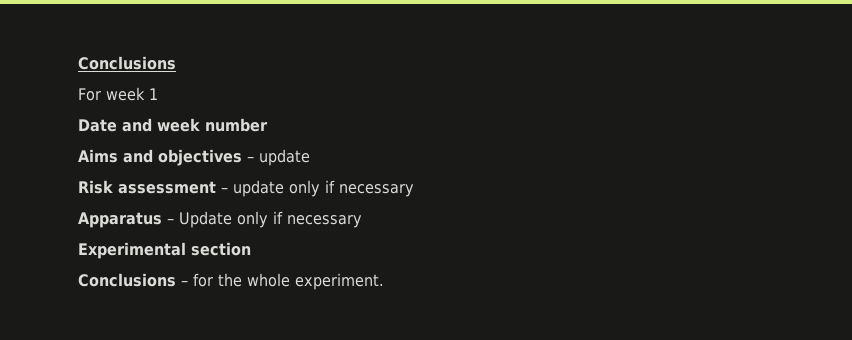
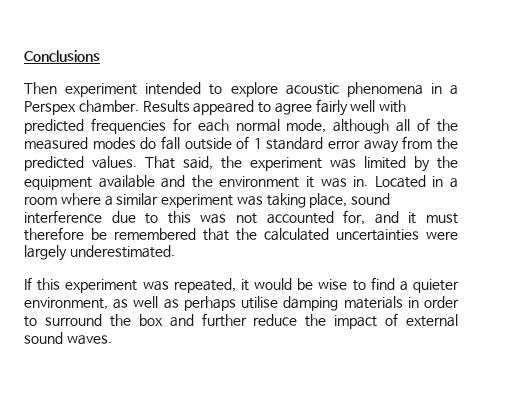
[78,87,158,101] [78,118,268,132] [78,149,310,166] [78,180,414,197] [78,211,362,228] [78,242,251,259] [78,273,384,290] For week 1 // Date and week number // Aims and objectives – update // Risk assessment – update only if necessary // Apparatus – Update only if necessary // Experimental section // Conclusions – for the whole experiment. -> [24,82,458,97] [24,99,407,116] [24,118,459,134] [24,136,458,153] [24,156,458,172] [24,175,459,190] [24,193,391,208] [24,210,459,225] [24,227,458,241] [24,245,175,261] [24,277,460,293] [24,296,460,311] [24,313,458,329] [24,332,112,345] Then experiment intended to explore acoustic phenomena in a Perspex chamber. Results appeared to agree fairly well with predicted frequencies for each normal mode, although all of the measured modes do fall outside of 1 standard error away from the predicted values. That said, the experiment was limited by the equipment available and the environment it was in. Located in a room where a similar experiment was taking place, sound interference due to this was not accounted for, and it must therefore be remembered that the calculated uncertainties were largely underestimated. // If this experiment was repeated, it would be wise to find a quieter environment, as well as perhaps utilise damping materials in order to surround the box and further reduce the impact of external sound waves.

